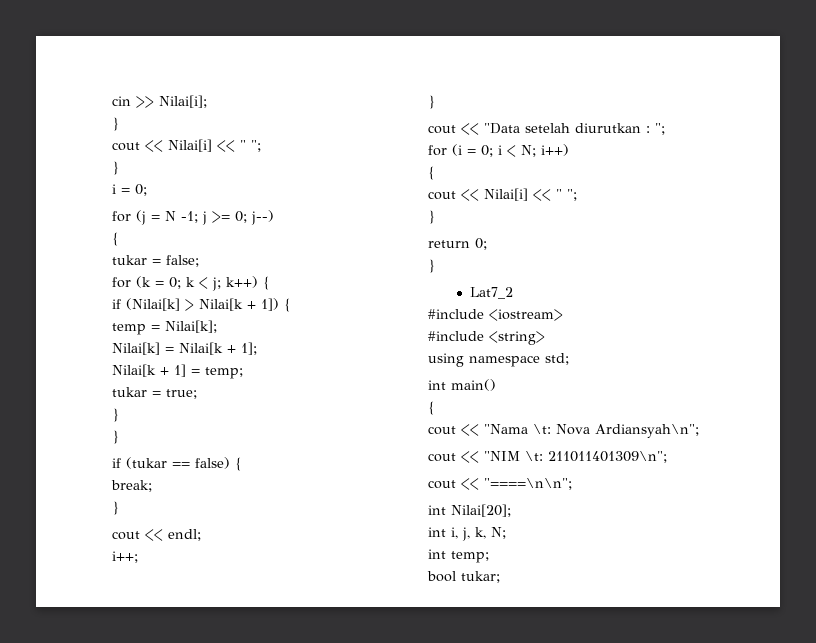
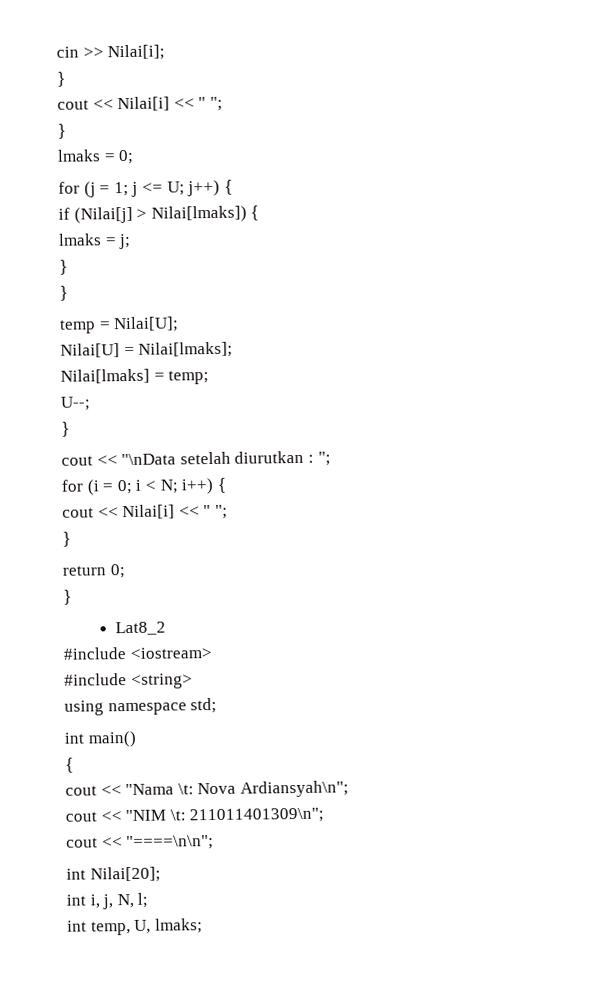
[112,184,116,194] i -> [57,149,101,162] lmaks
[165,210,274,225] [112,232,119,246] [112,255,199,267] [112,276,270,291] [112,298,291,312] [112,320,217,335] [112,342,257,355] [112,364,243,379] [112,387,197,399] [112,408,119,422] [112,430,119,444] [112,457,242,471] [111,480,152,492] [112,501,119,515] [112,529,201,541] [112,551,138,563] [428,95,435,109] [428,123,520,135] N -1; j >= 0; j--) // { // tukar = false; // for (k = 0; k < j; k++) { // if (Nilai[k] > Nilai[k + 1]) { // temp = Nilai[k]; // Nilai[k] = Nilai[k + 1]; // Nilai[k + 1] = temp; // tukar = true; // } // } // if (tukar == false) { // break; // } // cout << endl; // i++; // } // cout << "Data -> [113,179,233,197] [58,205,260,224] [58,233,132,250] [59,259,68,275] [59,285,68,301] [59,316,180,334] [60,341,234,358] [60,368,210,385] [60,396,91,411] [61,421,70,437] [61,453,177,466] 1; j <= U; j++) { // if (Nilai[j] > Nilai[lmaks]) { // lmaks = j; // } // } // temp = Nilai[U]; // Nilai[U] = Nilai[lmaks]; // Nilai[lmaks] = temp; // U--; // } // cout << "\nData
(569, 150) // -> (215, 486) none
[470,287,514,299] Lat7_2 -> [114,621,166,636] Lat8_2
[475,527,506,539] [428,549,489,563] [427,571,500,583] k, N; // int temp; // bool tukar; -> [116,892,149,909] [67,918,203,936] N, l; // int temp, U, lmaks;

